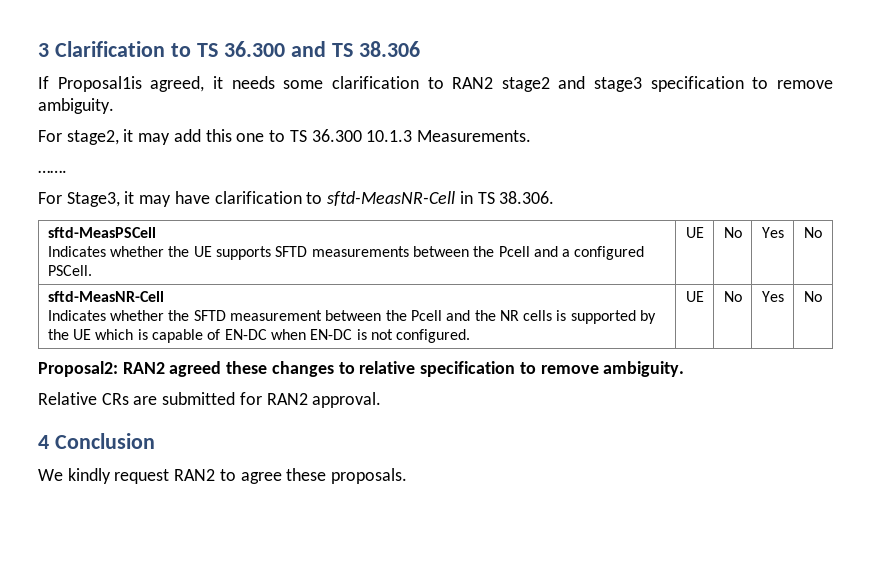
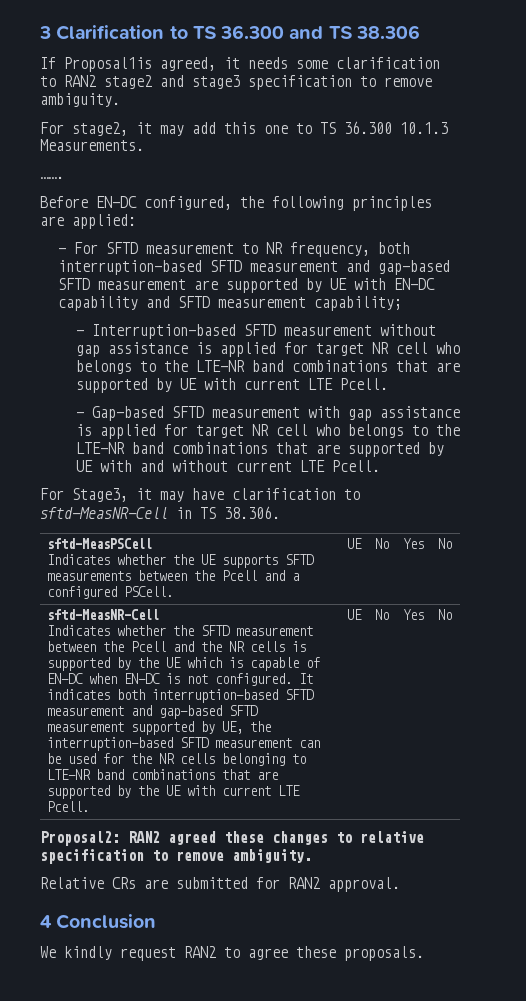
(67, 171) none -> [40,196,432,211] [40,214,136,229] [57,242,410,257] [57,260,450,275] [57,278,435,293] [57,296,402,311] [75,324,436,339] [75,342,460,357] [75,360,460,374] [75,378,388,393] [75,406,460,421] [75,424,460,439] [75,442,444,457] [75,460,380,472] // Before EN-DC configured, the following principles are applied: // - For SFTD measurement to NR frequency, both interruption-based SFTD measurement and gap-based SFTD measurement are supported by UE with EN-DC capability and SFTD measurement capability; // - Interruption-based SFTD measurement without gap assistance is applied for target NR cell who belongs to the LTE-NR band combinations that are supported by UE with current LTE Pcell. // - Gap-based SFTD measurement with gap assistance is applied for target NR cell who belongs to the LTE-NR band combinations that are supported by UE with and without current LTE Pcell.
(471, 336) none -> [298,673,313,684] [46,689,314,703] [46,705,258,719] [46,721,271,735] [46,737,320,751] [46,753,306,766] [46,769,278,780] [46,785,300,799] [46,801,89,812] It indicates both interruption-based SFTD measurement and gap-based SFTD measurement supported by UE, the interruption-based SFTD measurement can be used for the NR cells belonging to LTE-NR band combinations that are supported by the UE with current LTE Pcell.

